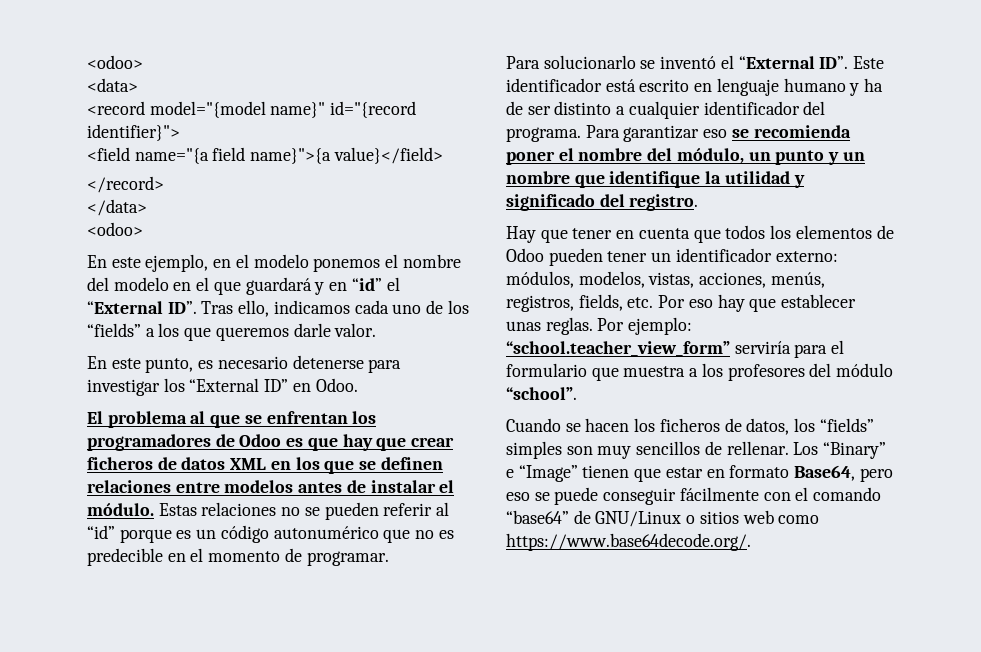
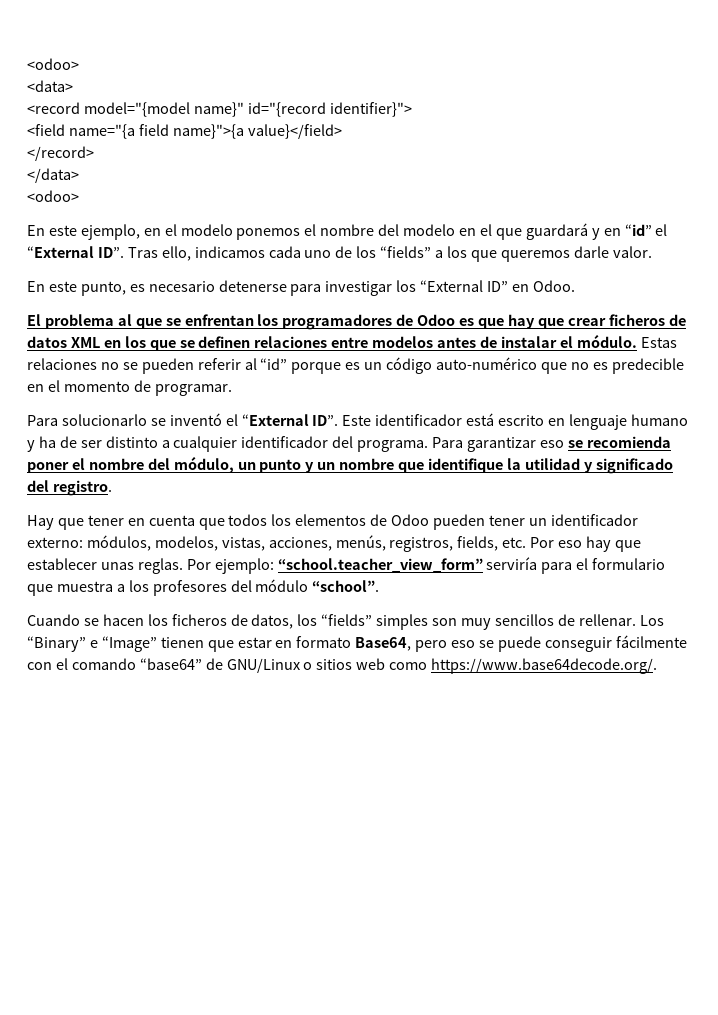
[273,526,379,539] autonumérico -> [436,357,538,370] auto-numérico

